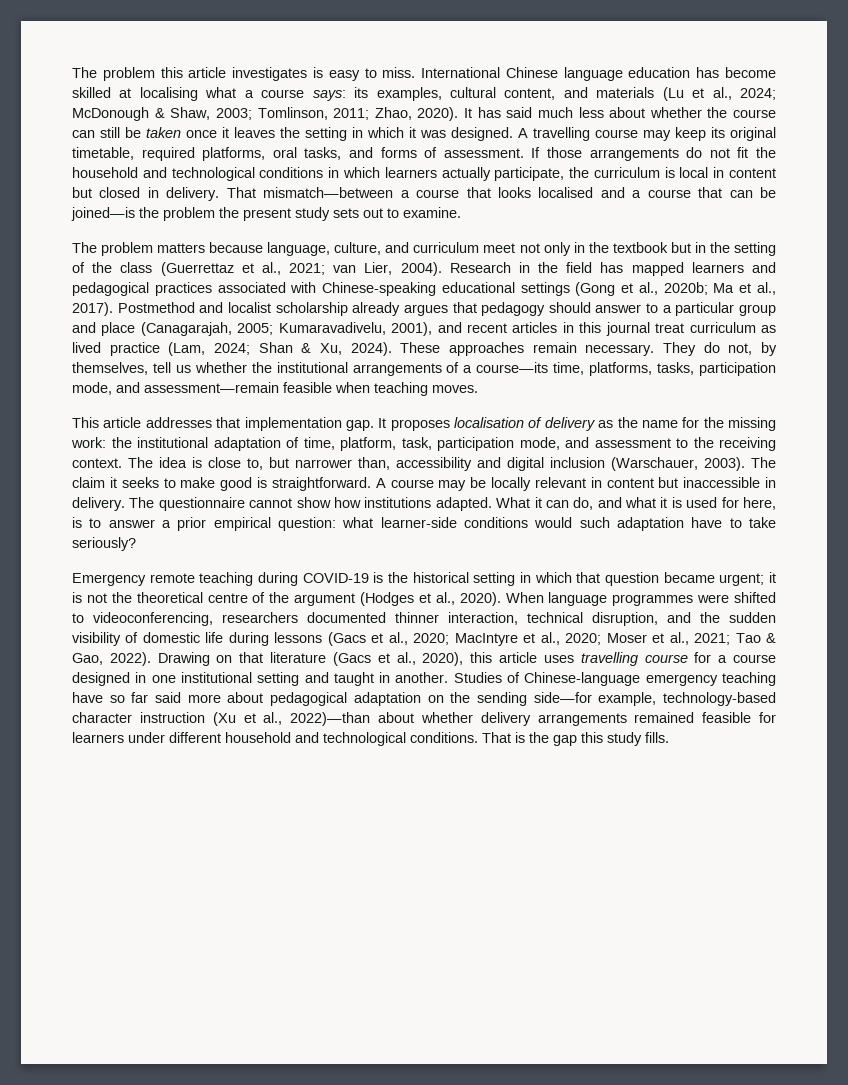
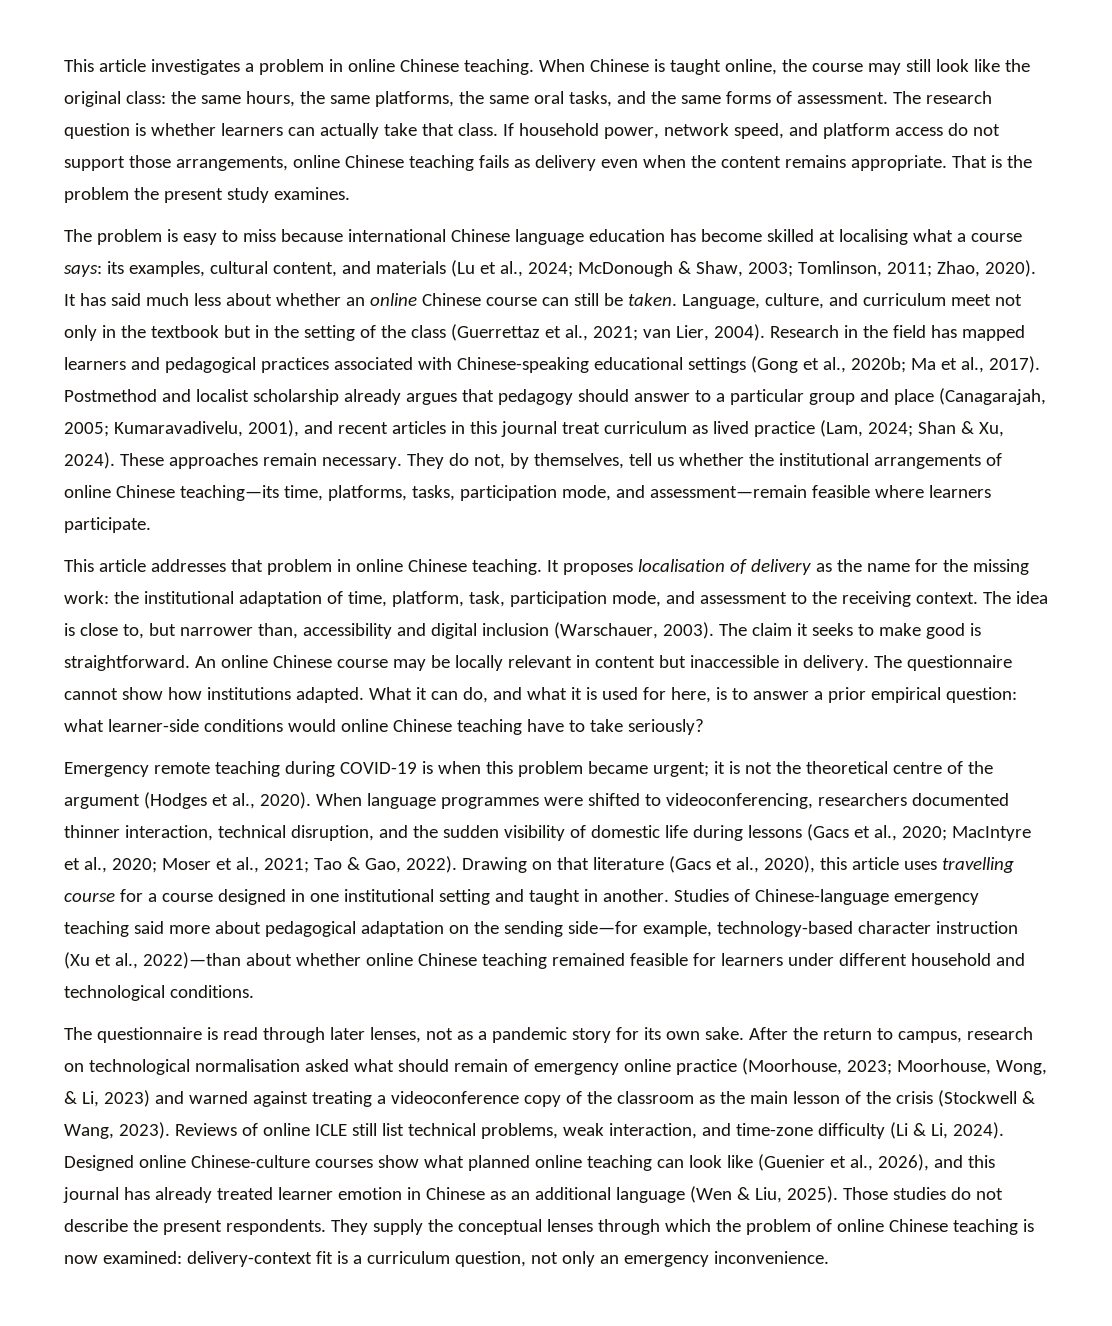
[72,67,501,81] The problem this article investigates is easy to miss. International -> [64,59,1030,75] [64,91,992,107] [64,123,1000,139] [64,155,1032,171] [64,187,350,203] [64,229,446,245] This article investigates a problem in online Chinese teaching. When Chinese is taught online, the course may still look like the original class: the same hours, the same platforms, the same oral tasks, and the same forms of assessment. The research question is whether learners can actually take that class. If household power, network speed, and platform access do not support those arrangements, online Chinese teaching fails as delivery even when the content remains appropriate. That is the problem the present study examines. // The problem is easy to miss because international
[707,107,728,118] the -> [345,293,481,306] an online Chinese
[146,127,776,141] [72,147,777,161] [72,167,777,181] [72,187,776,201] [71,207,461,221] [72,242,331,256] taken once it leaves the setting in which it was designed. A travelling course may keep its original timetable, required platforms, oral tasks, and forms of assessment. If those arrangements do not fit the household and technological conditions in which learners actually participate, the curriculum is local in content but closed in delivery. That mismatch—between a course that looks localised and a course that can be joined—is the problem the present study sets out to examine. // The problem matters because language, -> [627,293,760,309] taken. Language,
[463,362,549,373] a course—its -> [64,485,279,501] online Chinese teaching—its
[335,382,478,396] when teaching moves. -> [874,485,991,498] [64,517,151,533] where learners participate.
[244,417,374,431] implementation gap. -> [266,559,542,575] problem in online Chinese teaching.
[375,478,386,488] A -> [194,655,332,668] An online Chinese
[579,517,684,531] such adaptation -> [340,719,522,735] online Chinese teaching
[388,572,660,586] the historical setting in which that question -> [437,761,583,777] when this problem
[72,692,149,703] have so far -> (129, 929) none
[480,712,627,726] delivery arrangements -> [365,953,547,969] online Chinese teaching
[482,732,669,746] That is the gap this study fills. -> [64,1027,1033,1043] [64,1058,1047,1075] [64,1090,1035,1107] [64,1122,1004,1139] [64,1154,995,1171] [63,1186,1003,1203] [64,1219,1034,1235] [64,1251,829,1267] // The questionnaire is read through later lenses, not as a pandemic story for its own sake. After the return to campus, research on technological normalisation asked what should remain of emergency online practice (Moorhouse, 2023; Moorhouse, Wong, & Li, 2023) and warned against treating a videoconference copy of the classroom as the main lesson of the crisis (Stockwell & Wang, 2023). Reviews of online ICLE still list technical problems, weak interaction, and time-zone difficulty (Li & Li, 2024). Designed online Chinese-culture courses show what planned online teaching can look like (Guenier et al., 2026), and this journal has already treated learner emotion in Chinese as an additional language (Wen & Liu, 2025). Those studies do not describe the present respondents. They supply the conceptual lenses through which the problem of online Chinese teaching is now examined: delivery-context fit is a curriculum question, not only an emergency inconvenience.

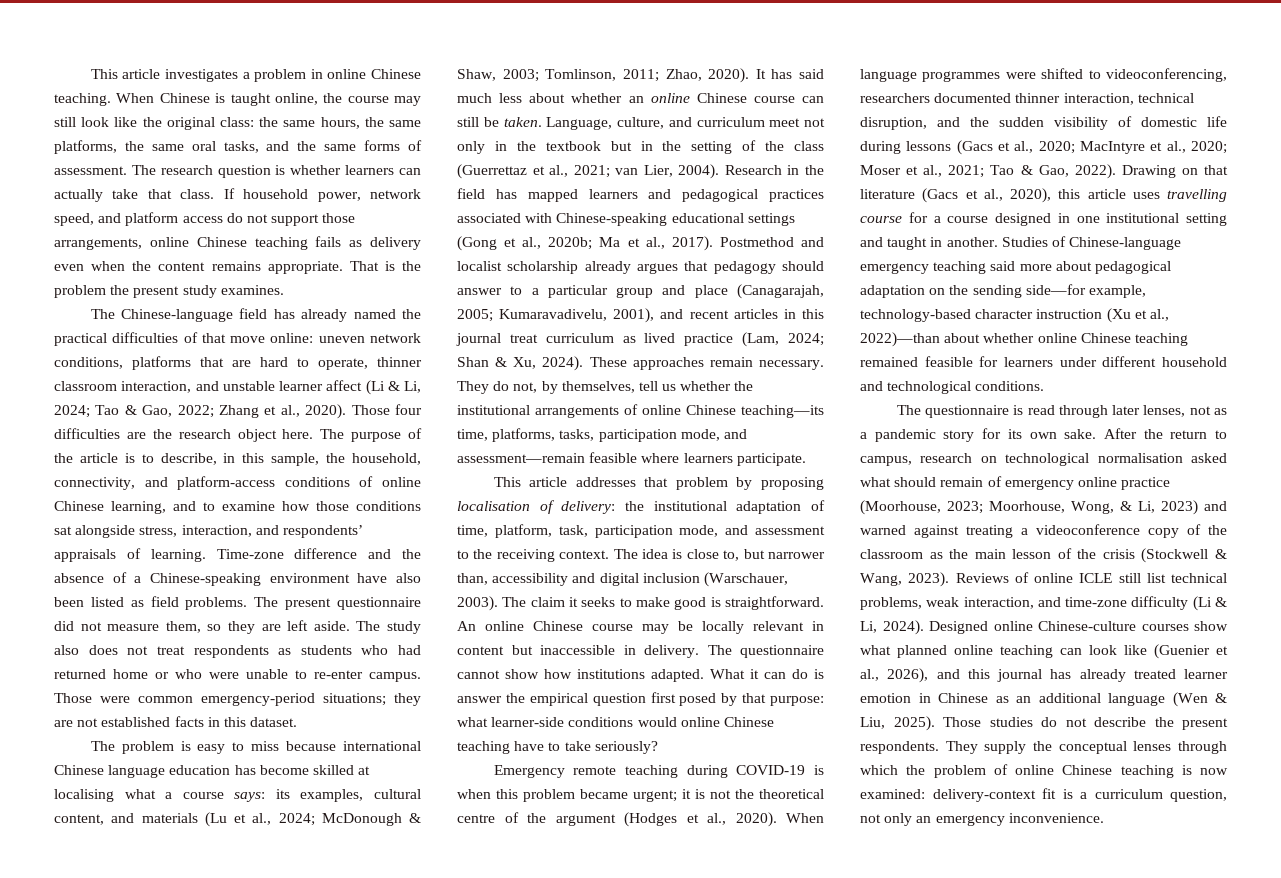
(350, 193) none -> [90,308,421,322] [54,332,421,346] [54,356,422,370] [54,380,421,395] [54,404,422,419] [54,428,422,442] [54,453,421,466] [54,476,421,490] [54,501,421,514] [54,525,363,538] [54,548,421,562] [54,572,421,586] [54,596,421,610] [54,620,421,634] [54,645,421,658] [54,669,421,682] [54,693,421,706] [54,716,298,727] // The Chinese-language field has already named the practical difficulties of that move online: uneven network conditions, platforms that are hard to operate, thinner classroom interaction, and unstable learner affect (Li & Li, 2024; Tao & Gao, 2022; Zhang et al., 2020). Those four difficulties are the research object here. The purpose of the article is to describe, in this sample, the household, connectivity, and platform-access conditions of online Chinese learning, and to examine how those conditions sat alongside stress, interaction, and respondents’ appraisals of learning. Time-zone difference and the absence of a Chinese-speaking environment have also been listed as field problems. The present questionnaire did not measure them, so they are left aside. The study also does not treat respondents as students who had returned home or who were unable to re-enter campus. Those were common emergency-period situations; they are not established facts in this dataset.
[336,559,1029,575] [64,591,109,604] in online Chinese teaching. It proposes localisation of delivery as the name for the missing work: -> [736,477,824,490] [457,500,616,514] by proposing localisation of delivery:
[462,687,1017,703] do, and what it is used for here, is to answer a prior empirical question: -> [792,669,824,679] [457,692,824,706] do is answer the empirical question first posed by that purpose:

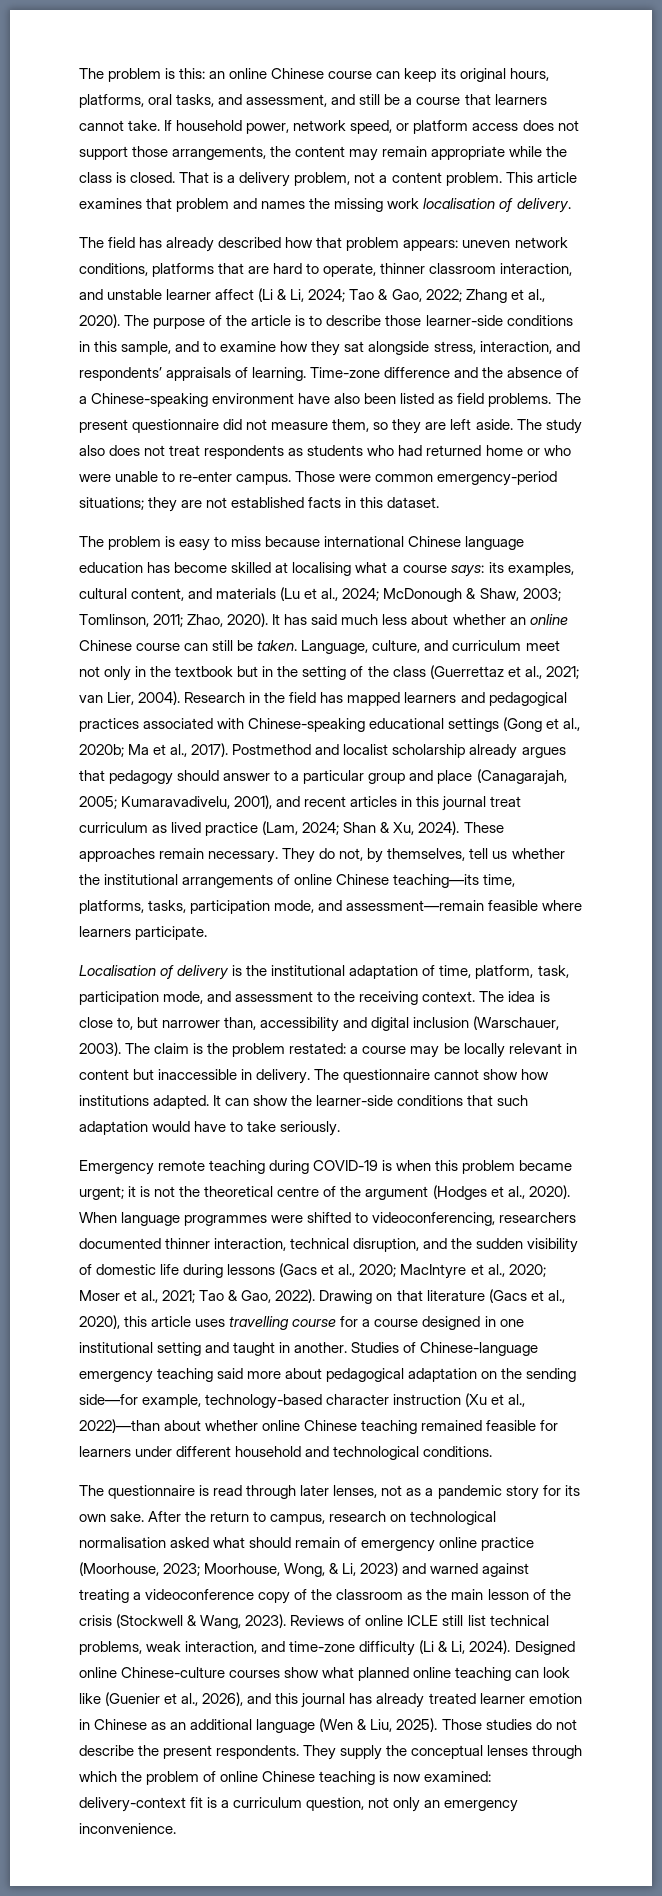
[90,69,421,82] [54,93,421,106] [54,117,421,130] [54,140,423,154] [54,165,421,178] [54,189,215,202] This article investigates a problem in online Chinese teaching. When Chinese is taught online, the course may still look like the original class: the same hours, the same platforms, the same oral tasks, and the same forms of assessment. The research question is whether learners can actually take that class. -> [79,68,549,82] [79,94,547,108] [79,120,161,131] The problem is this: an online Chinese course can keep its original hours, platforms, oral tasks, and assessment, and still be a course that learners cannot take.
[98,213,122,223] and -> [396,123,410,131] or
[226,213,243,223] do -> [522,120,554,131] does
[149,236,421,250] [54,261,421,274] [54,285,284,298] [90,309,234,322] online Chinese teaching fails as delivery even when the content remains appropriate. That is the problem the present study examines. // The Chinese-language -> [270,146,568,161] [79,172,577,187] [79,198,571,213] [79,237,104,248] the content may remain appropriate while the class is closed. That is a delivery problem, not a content problem. This article examines that problem and names the missing work localisation of delivery. // The
[353,309,421,319] [54,332,314,346] named the practical difficulties of that move online: -> [218,237,459,251] described how that problem appears:
[351,404,422,415] [54,428,314,442] Those four difficulties are the research object here. -> (120, 321) none
[160,453,421,466] [54,476,421,490] [54,501,166,514] describe, in this sample, the household, connectivity, and platform-access conditions of online Chinese learning, -> [326,315,573,326] [79,341,172,355] describe those learner-side conditions in this sample,
[316,501,421,511] those conditions -> [311,341,341,356] they
[493,477,824,490] [457,500,616,514] This article addresses that problem by proposing localisation of delivery: -> [79,965,243,980] Localisation of delivery is
[569,596,824,610] [457,621,583,631] it seeks to make good is straightforward. An online Chinese -> [193,1043,359,1057] is the problem restated: a
[710,669,824,679] [457,692,824,706] [457,717,774,727] [457,741,510,754] What it can do is answer the empirical question first posed by that purpose: what learner-side conditions would online Chinese teaching -> [213,1095,529,1106] [79,1121,191,1135] It can show the learner-side conditions that such adaptation would
[594,741,658,754] seriously? -> [280,1121,341,1136] seriously.

